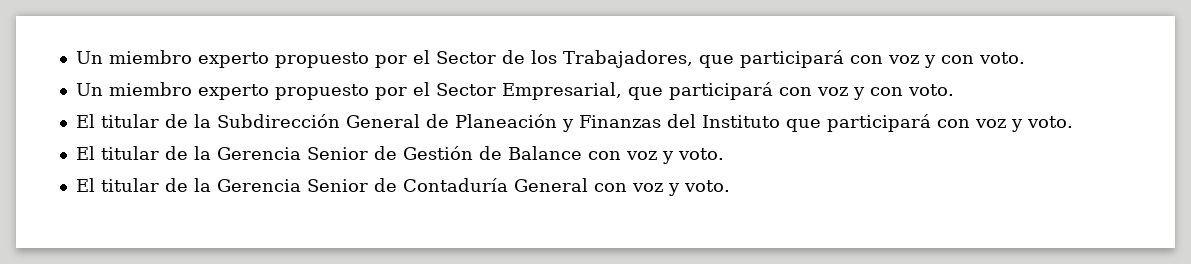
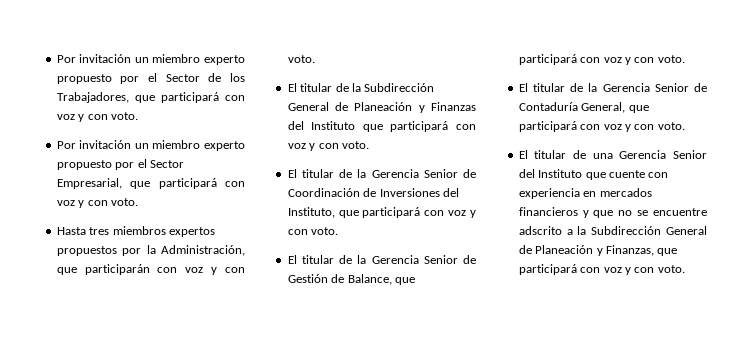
[75,51,103,64] Un -> [56,54,149,63] Por invitación un
[75,83,103,96] Un -> [56,140,149,149] Por invitación un
(954, 90) none -> [56,226,215,237] [56,245,245,256] [56,264,245,275] [287,55,315,63] // Hasta tres miembros expertos propuestos por la Administración, que participarán con voz y con voto.
(1023, 125) none -> [318,141,369,149] [287,169,476,178] [287,188,459,197] [287,207,476,218] [287,229,308,235] con voto. // El titular de la Gerencia Senior de Coordinación de Inversiones del Instituto, que participará con voz y con
[507,146,674,164] Balance con voz y -> [347,274,415,285] [518,54,655,65] Balance, que participará con voz y con
[513,178,730,196] General con voz y voto. -> [581,102,649,113] [518,121,685,132] [518,150,707,159] [518,169,669,180] [518,188,652,199] [518,207,707,218] [518,226,707,235] [518,245,678,256] [518,264,685,275] General, que participará con voz y con voto. // El titular de una Gerencia Senior del Instituto que cuente con experiencia en mercados financieros y que no se encuentre adscrito a la Subdirección General de Planeación y Finanzas, que participará con voz y con voto.

